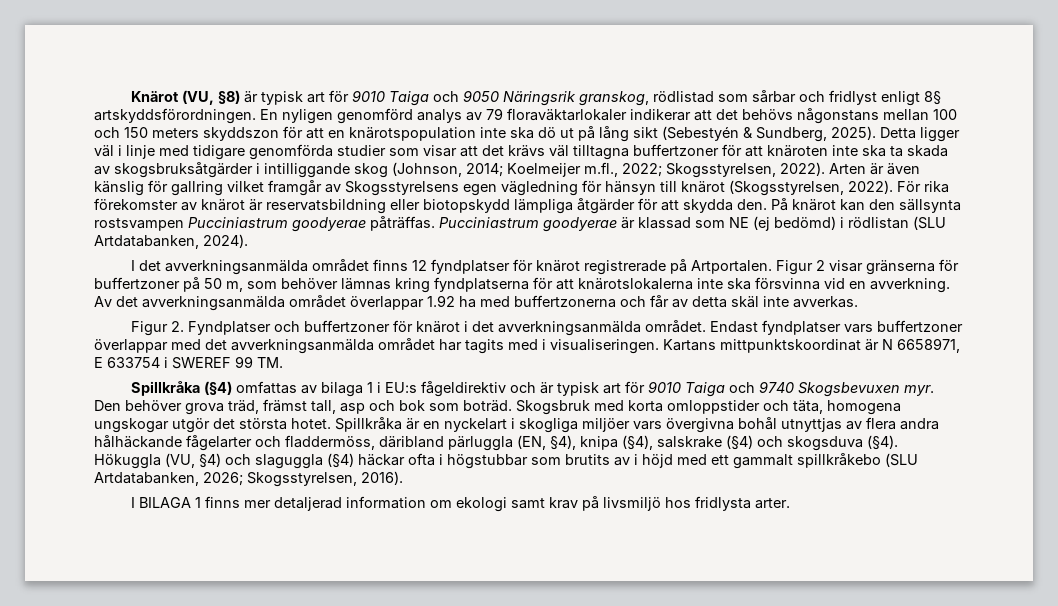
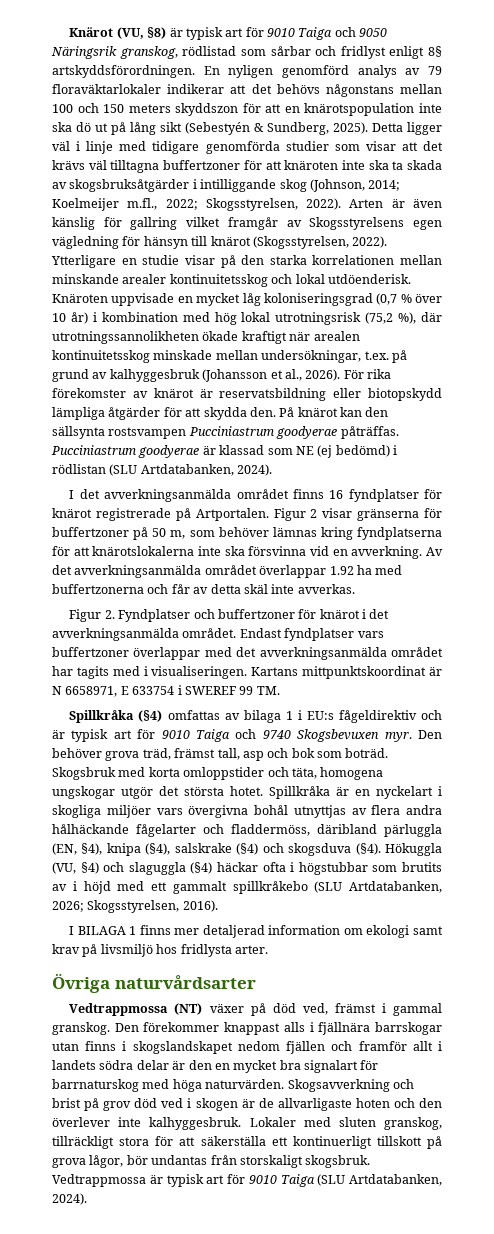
(893, 187) none -> [51,255,442,268] [52,274,411,287] [52,293,442,306] [52,312,442,325] [52,331,360,344] [52,350,407,363] [52,369,341,382] Ytterligare en studie visar på den starka korrelationen mellan minskande arealer kontinuitetsskog och lokal utdöenderisk. Knäroten uppvisade en mycket låg koloniseringsgrad (0,7 % över 10 år) i kombination med hög lokal utrotningsrisk (75,2 %), där utrotningssannolikheten ökade kraftigt när arealen kontinuitetsskog minskade mellan undersökningar, t.ex. på grund av kalhyggesbruk (Johansson et al., 2026).
[411,260,427,271] 12 -> [329,490,344,499] 16
(790, 503) none -> [52,973,256,993] [69,1003,442,1016] [52,1022,443,1035] [52,1041,443,1054] [52,1060,379,1073] [52,1079,414,1092] [52,1098,442,1111] [52,1117,442,1130] [52,1136,442,1149] [52,1155,371,1168] [52,1174,442,1187] [52,1193,87,1205] // Övriga naturvårdsarter // Vedtrappmossa (NT) växer på död ved, främst i gammal granskog. Den förekommer knappast alls i fjällnära barrskogar utan finns i skogslandskapet nedom fjällen och framför allt i landets södra delar är den en mycket bra signalart för barrnaturskog med höga naturvärden. Skogsavverkning och brist på grov död ved i skogen är de allvarligaste hoten och den överlever inte kalhyggesbruk. Lokaler med sluten granskog, tillräckligt stora för att säkerställa ett kontinuerligt tillskott på grova lågor, bör undantas från storskaligt skogsbruk. Vedtrappmossa är typisk art för 9010 Taiga (SLU Artdatabanken, 2024).

